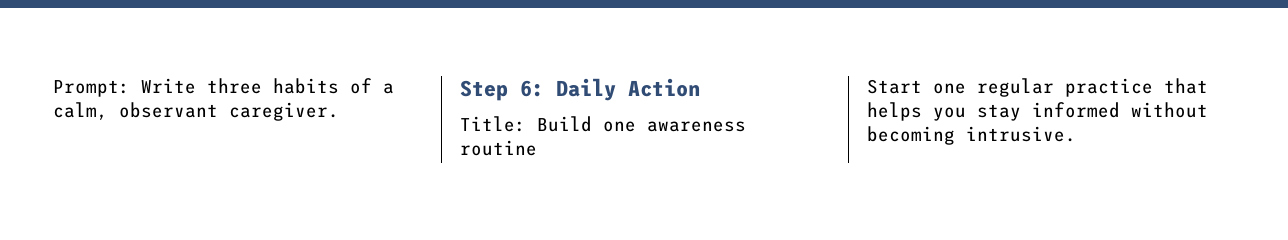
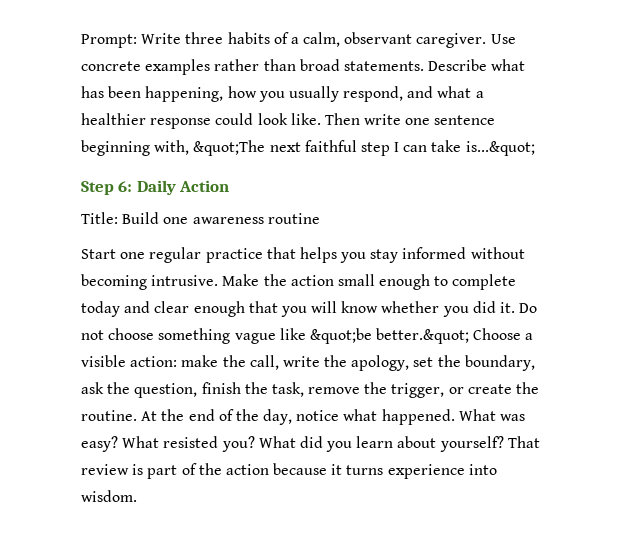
(339, 111) none -> [490,34,516,44] [81,59,526,75] [81,86,484,102] [81,113,496,129] [81,140,535,156] Use concrete examples rather than broad statements. Describe what has been happening, how you usually respond, and what a healthier response could look like. Then write one sentence beginning with, &quot;The next faithful step I can take is...&quot;
(1076, 134) none -> [222,274,517,290] [81,301,538,317] [81,328,534,344] [81,355,535,371] [81,382,540,398] [81,409,526,425] [81,436,540,452] [81,463,497,479] [81,490,137,502] Make the action small enough to complete today and clear enough that you will know whether you did it. Do not choose something vague like &quot;be better.&quot; Choose a visible action: make the call, write the apology, set the boundary, ask the question, finish the task, remove the trigger, or create the routine. At the end of the day, notice what happened. What was easy? What resisted you? What did you learn about yourself? That review is part of the action because it turns experience into wisdom.

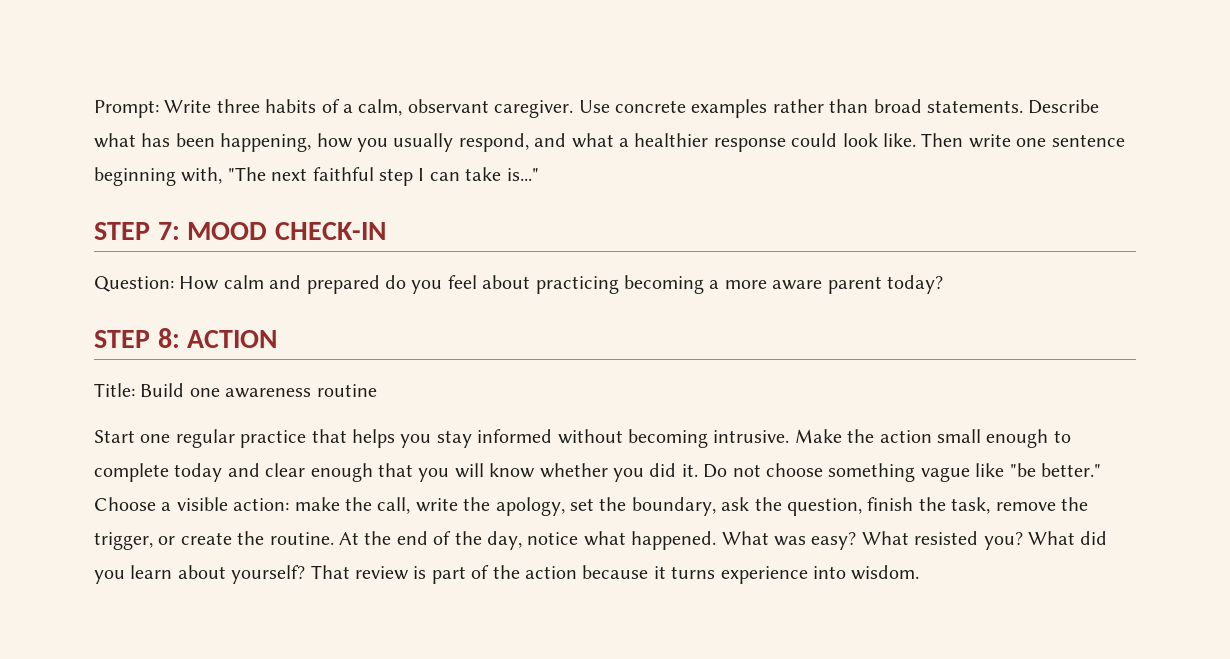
[193,140,266,156] &quot;The -> [227,167,266,181] "The
[465,141,535,156] [81,180,230,195] is...&quot; // Step 6: Daily Action -> [506,168,539,181] [94,222,386,240] [94,275,943,294] [94,328,278,348] is..." // STEP 7: MOOD CHECK-IN // Question: How calm and prepared do you feel about practicing becoming a more aware parent today? // STEP 8: ACTION
[309,328,470,344] &quot;be better.&quot; -> [1009,463,1101,477] "be better."

